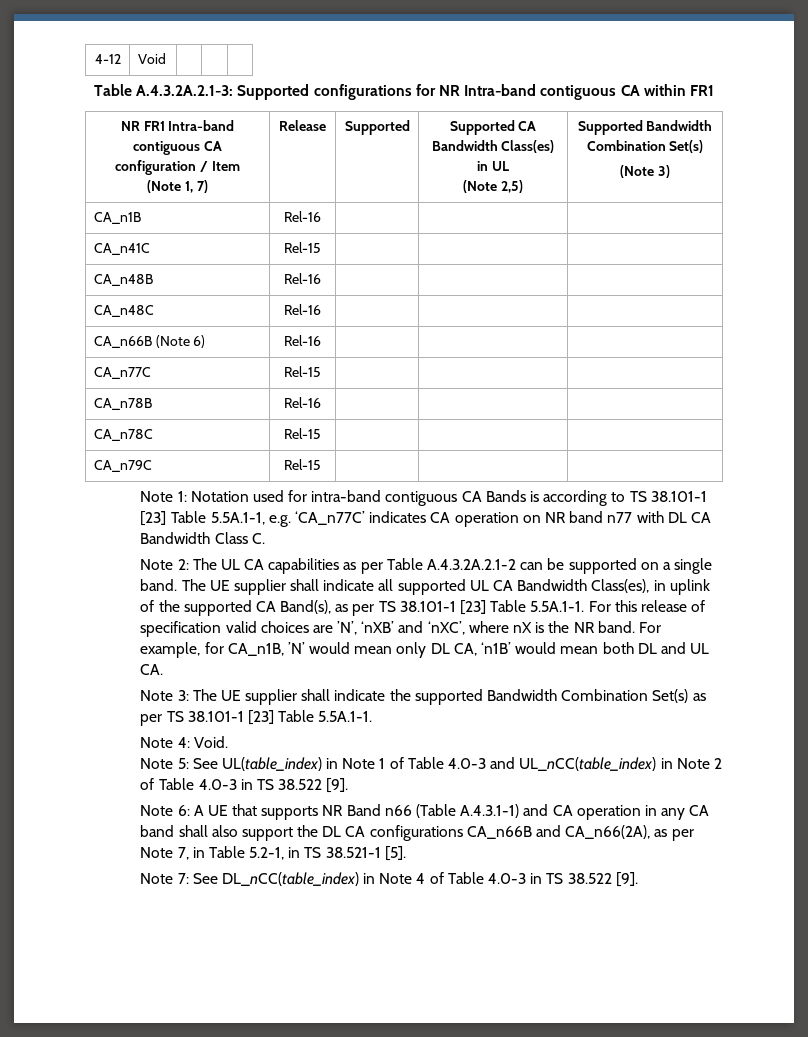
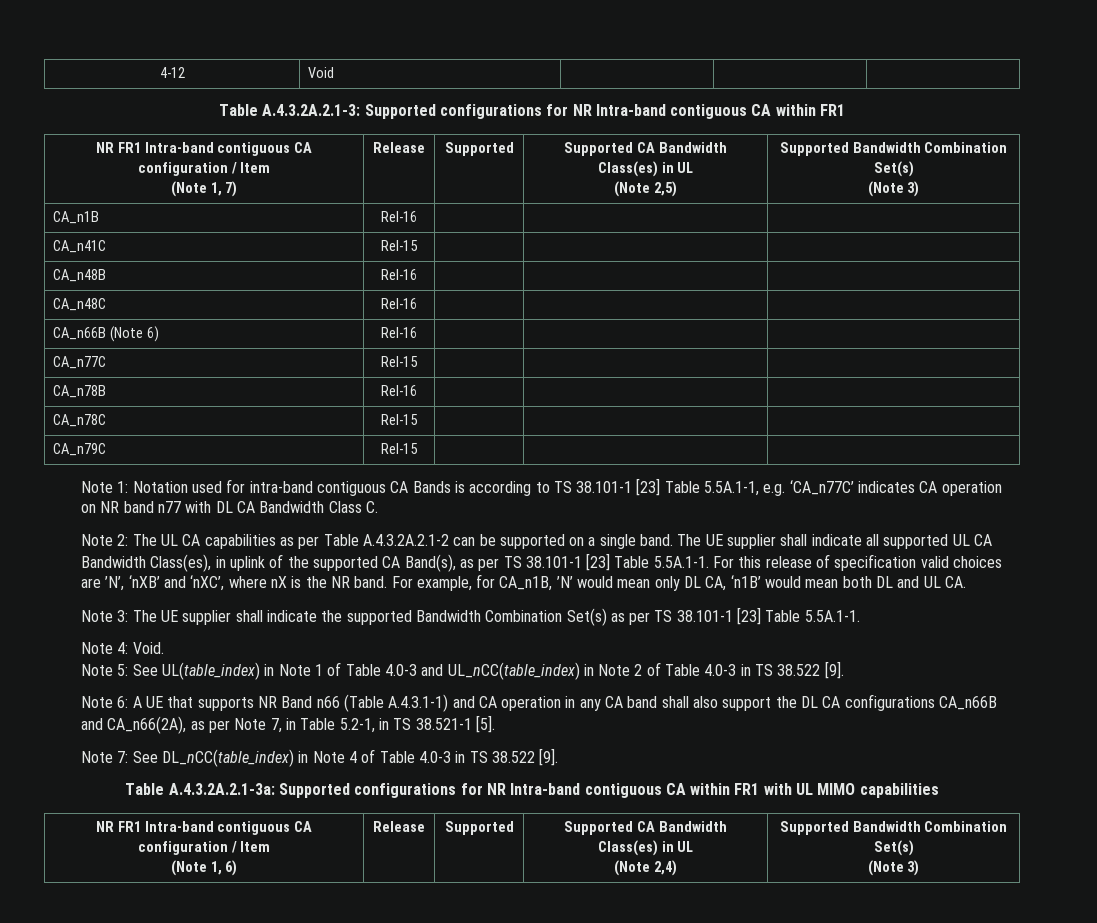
(638, 879) none -> [125,783,939,798] [95,821,313,835] [137,841,271,855] [170,860,238,876] [373,821,425,832] [444,821,514,835] [564,821,727,835] [597,840,694,856] [614,860,677,876] [779,821,1008,835] [873,840,914,856] [867,860,920,876] // Table A.4.3.2A.2.1-3a: Supported configurations for NR Intra-band contiguous CA within FR1 with UL MIMO capabilities // NR FR1 Intra-band contiguous CA configuration / Item // (Note 1, 6) | Release | Supported | Supported CA Bandwidth Class(es) in UL // (Note 2,4) | Supported Bandwidth Combination Set(s) // (Note 3)

